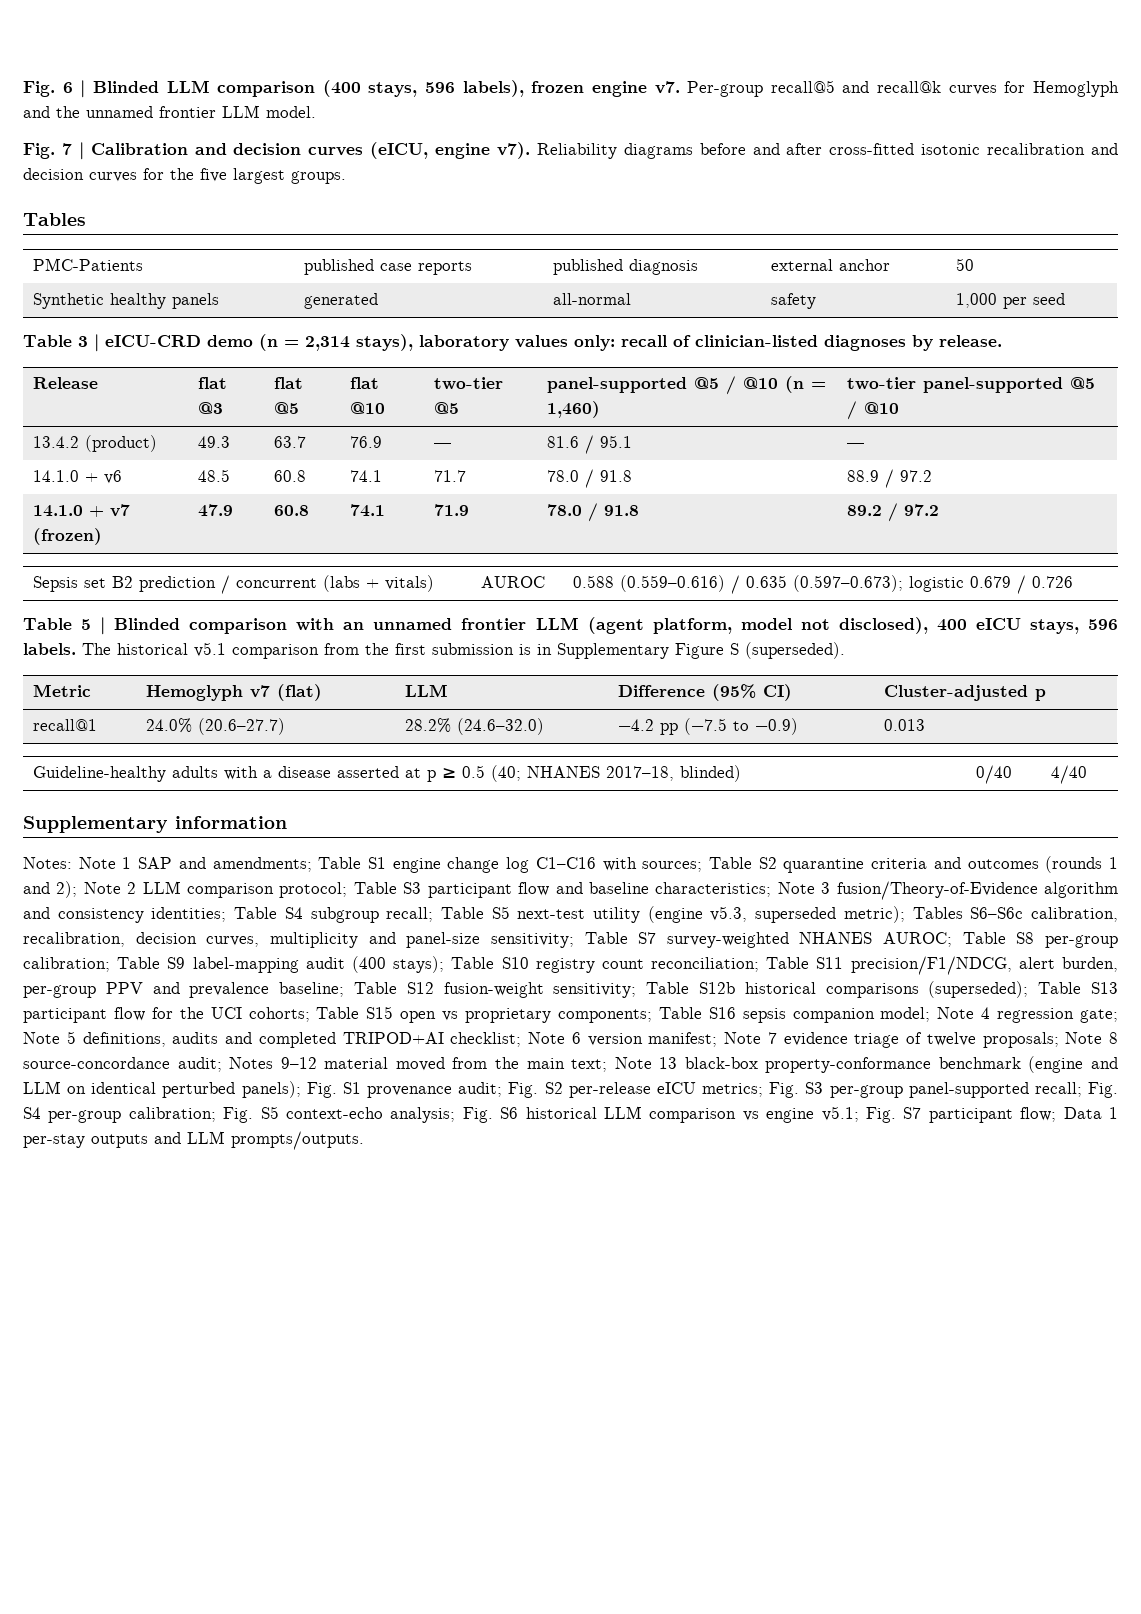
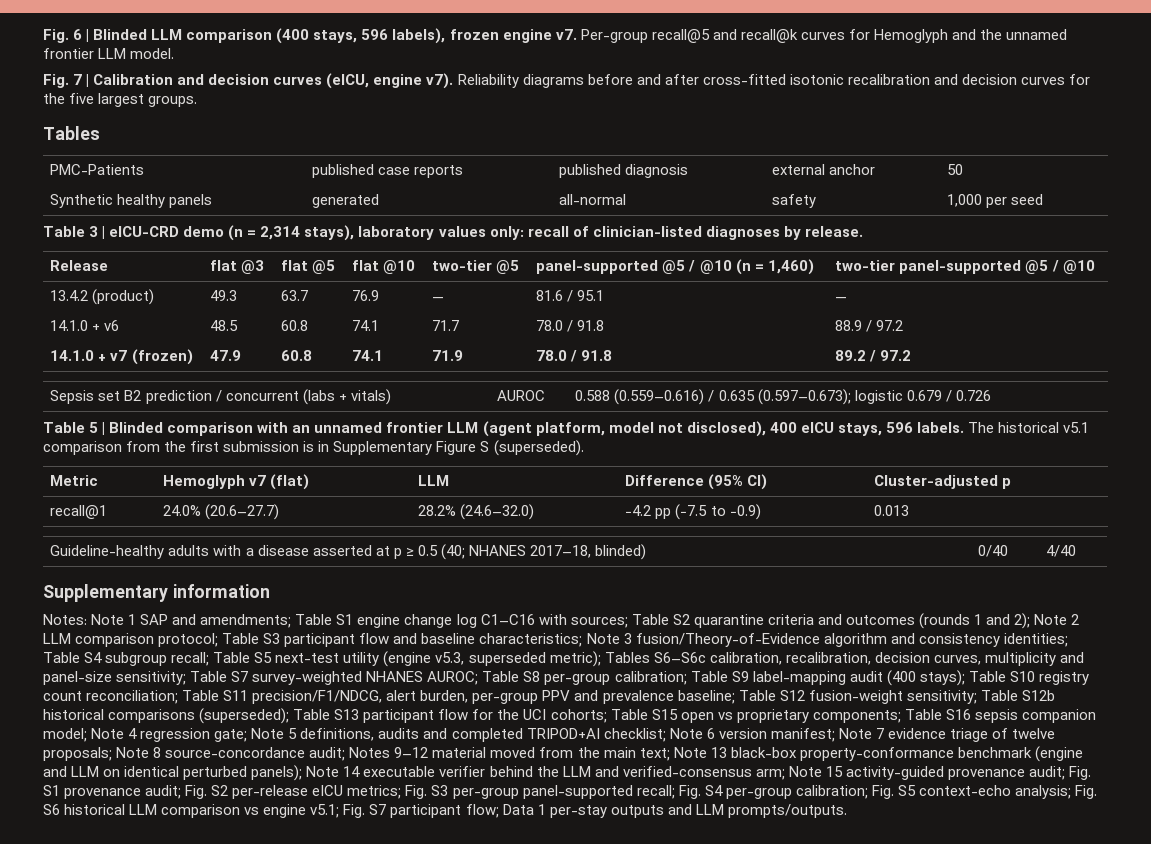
(301, 1089) none -> [306,766,1065,780] Note 14 executable verifier behind the LLM and verified-consensus arm; Note 15 activity-guided provenance audit;

